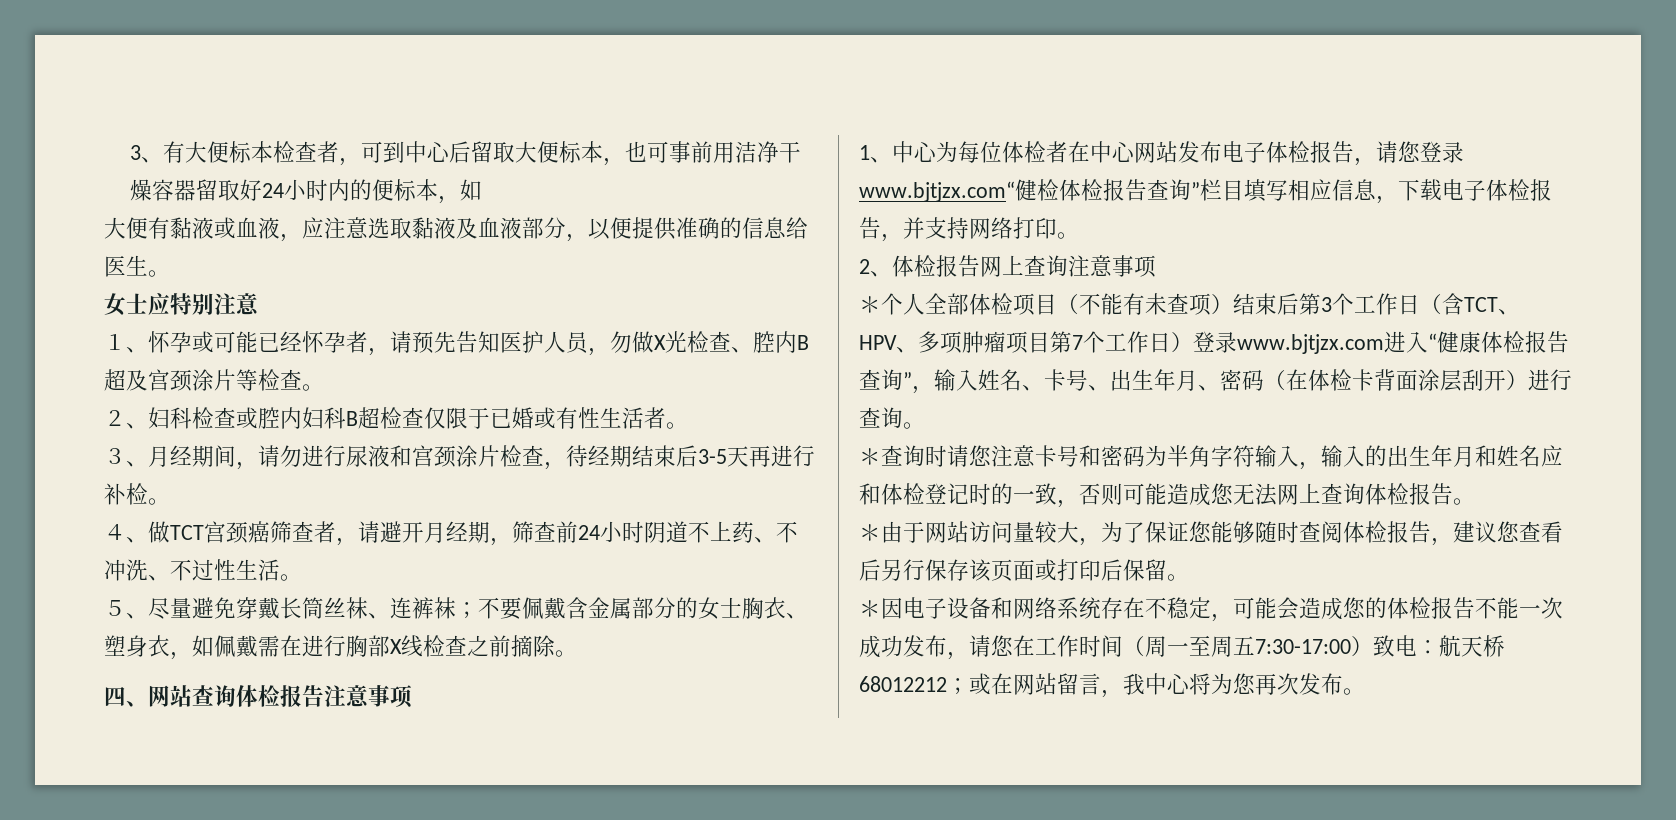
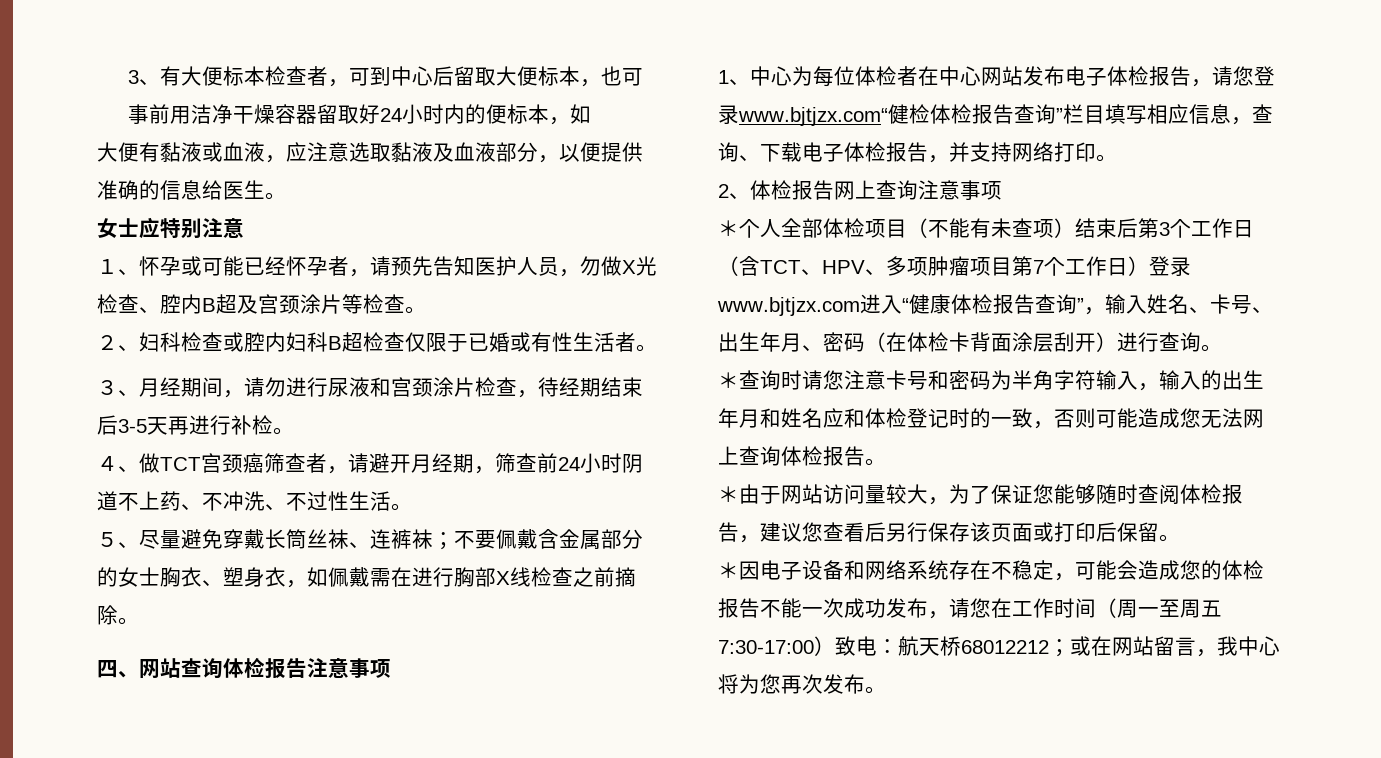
(1398, 200) none -> [1252,104,1273,123] [718,142,760,162] 查询、

